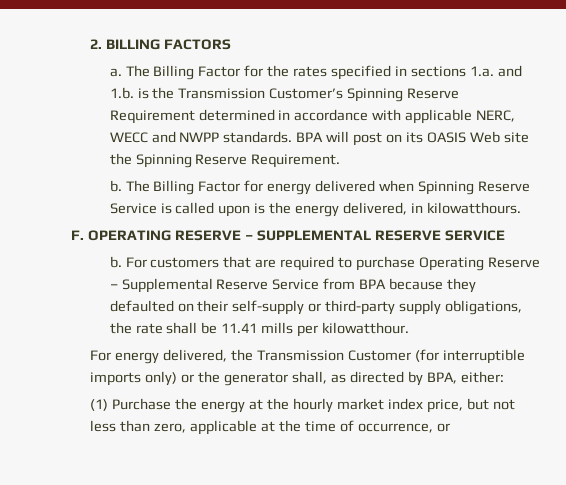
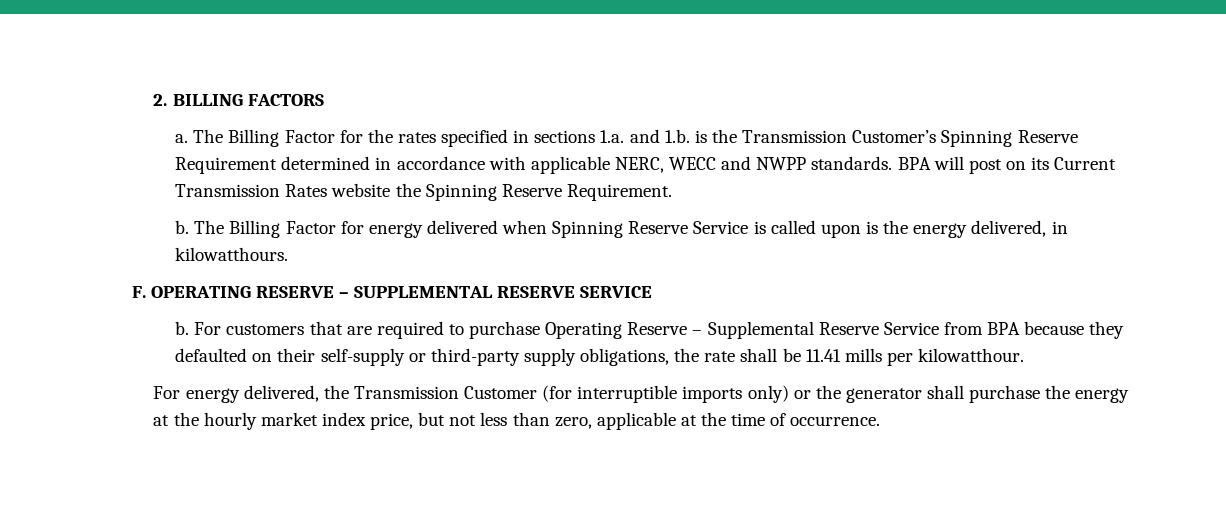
[426,131,529,143] OASIS Web site -> [1054,157,1117,170] [175,183,391,197] Current Transmission Rates website
[292,371,504,386] [90,398,172,411] shall, as directed by BPA, either: // (1) Purchase -> [927,385,1041,403] shall purchase
[357,423,450,433] occurrence, or -> [790,416,881,426] occurrence.

